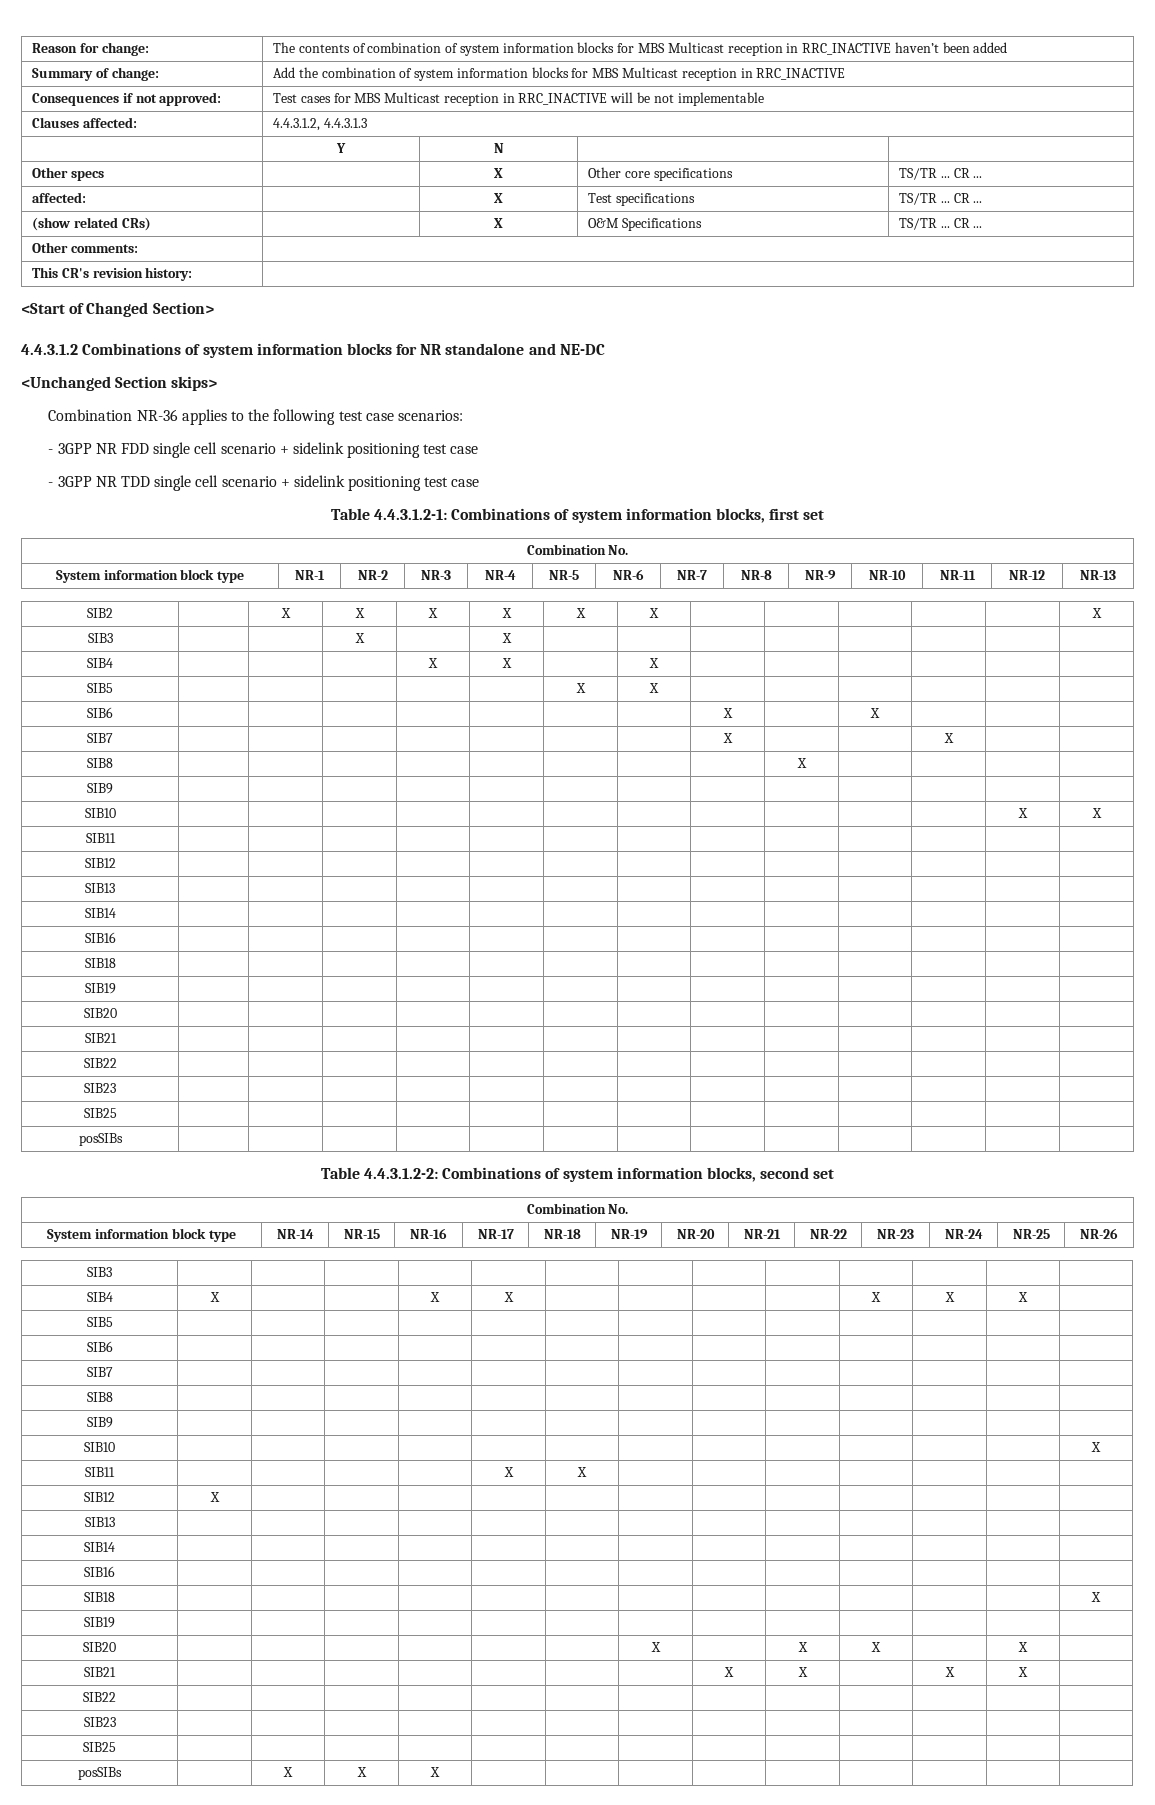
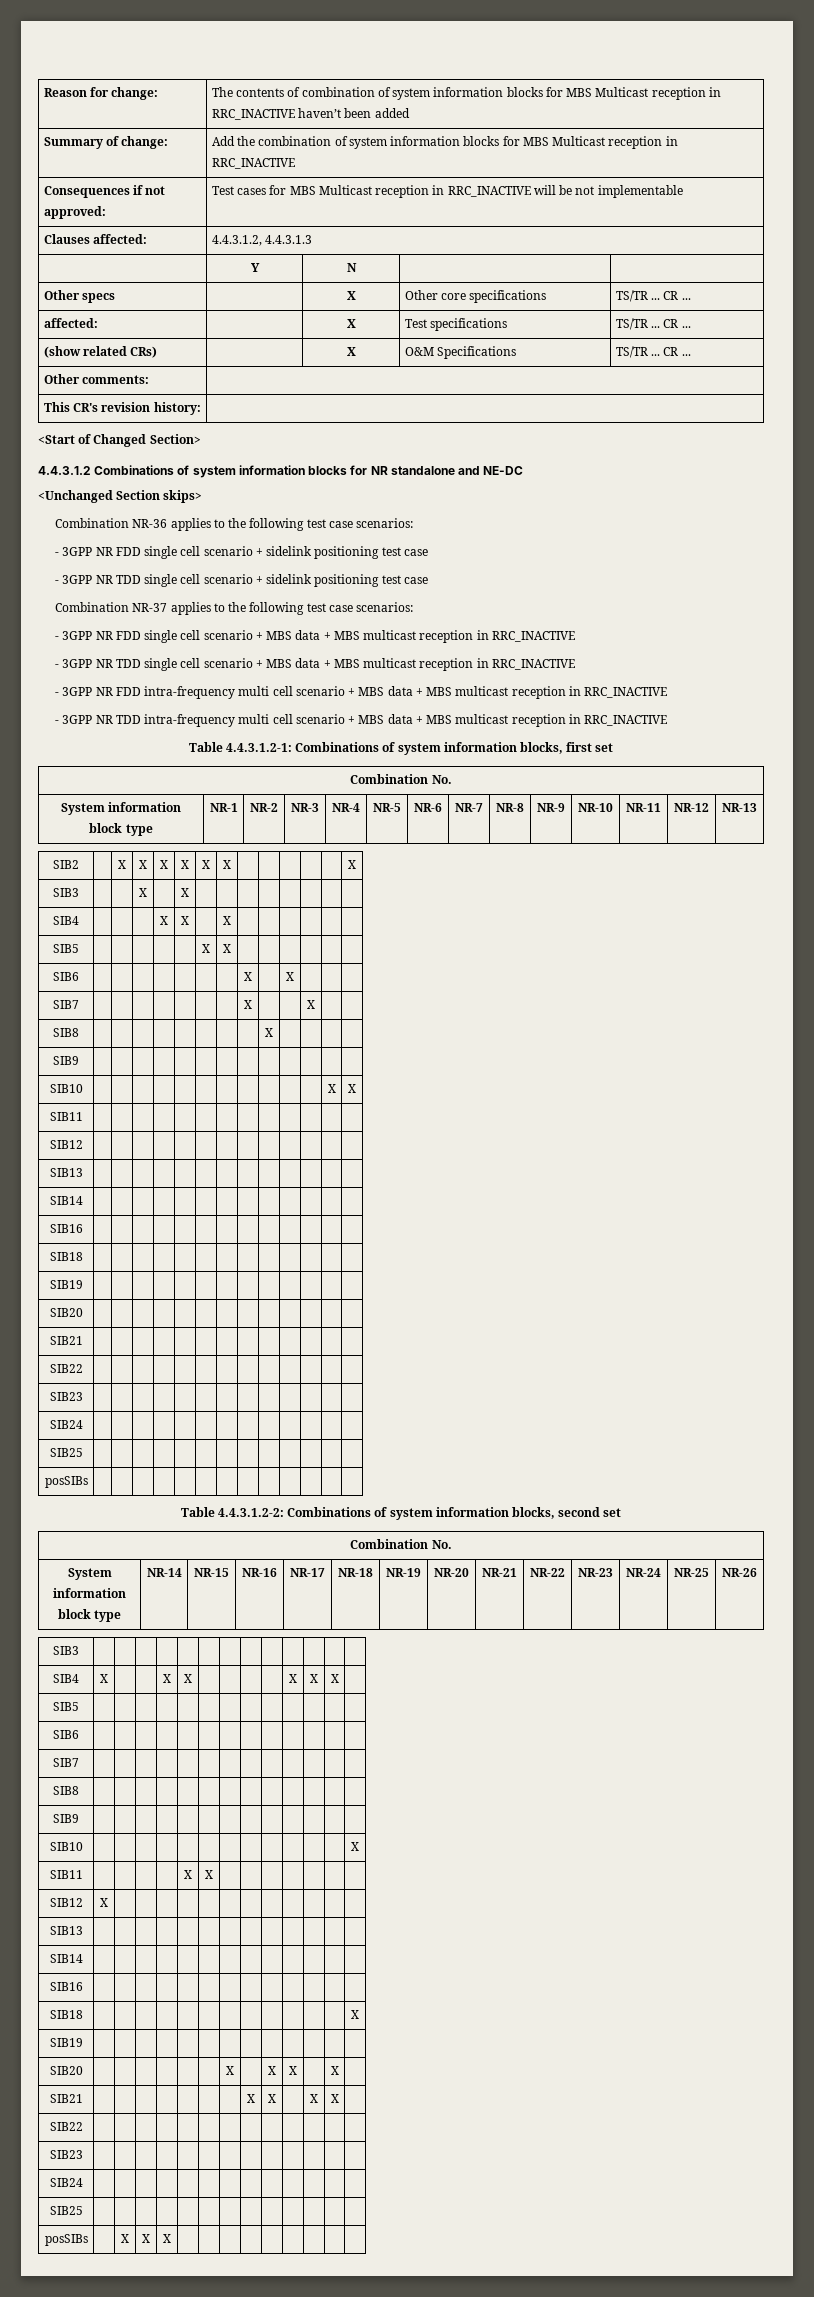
(480, 483) none -> [55,602,414,615] [55,630,575,643] [55,658,575,671] [55,686,667,699] [55,714,667,727] // Combination NR-37 applies to the following test case scenarios: // - 3GPP NR FDD single cell scenario + MBS data + MBS multicast reception in RRC_INACTIVE // - 3GPP NR TDD single cell scenario + MBS data + MBS multicast reception in RRC_INACTIVE // - 3GPP NR FDD intra-frequency multi cell scenario + MBS data + MBS multicast reception in RRC_INACTIVE // - 3GPP NR TDD intra-frequency multi cell scenario + MBS data + MBS multicast reception in RRC_INACTIVE
(116, 1088) none -> [49,1420,83,1429] // SIB24 | | | | | | | | | | | | |
(116, 1722) none -> [49,2178,83,2187] // SIB24 | | | | | | | | | | | | |

